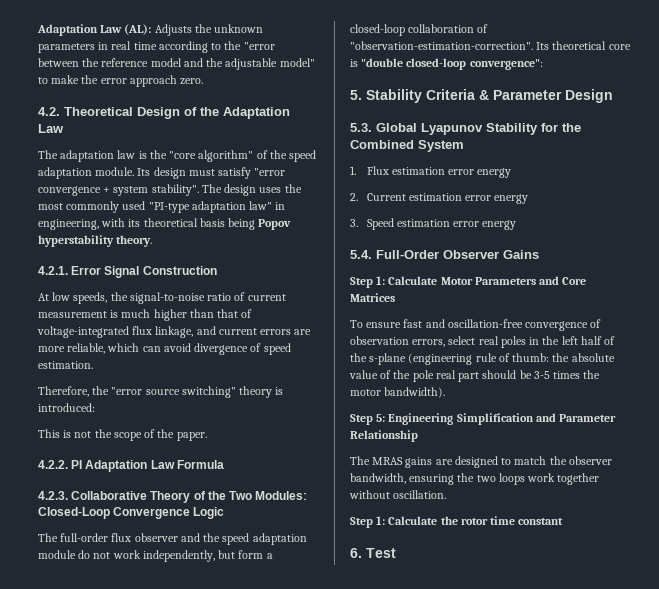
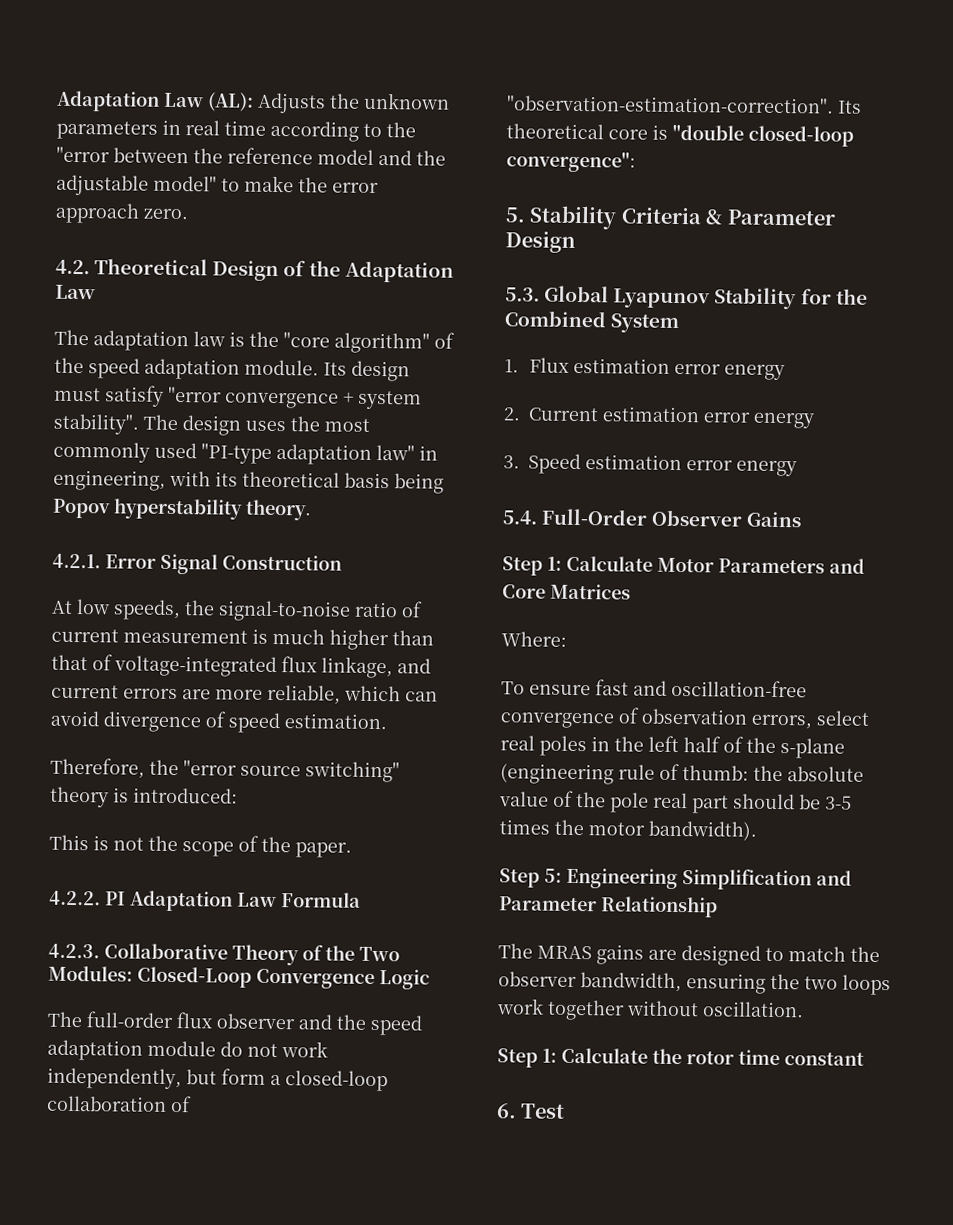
(395, 297) none -> [501,631,567,647] // Where:

